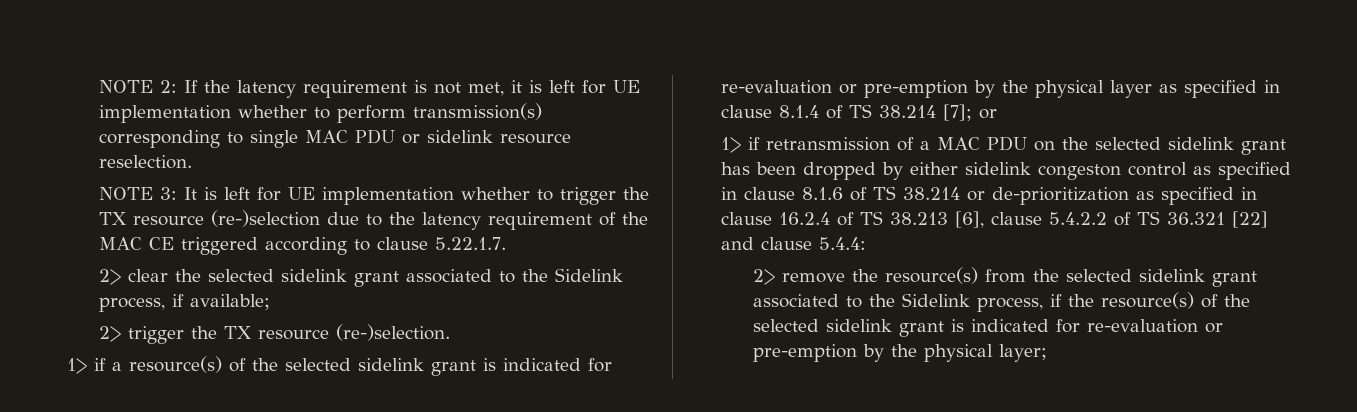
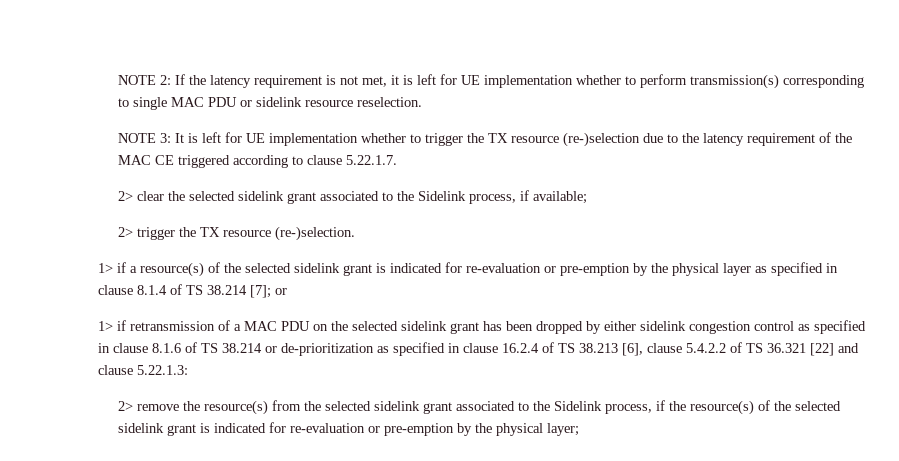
[1038,164,1122,180] congeston -> [688,321,751,334] congestion
[819,237,867,250] 5.4.4: -> [136,365,188,375] 5.22.1.3:

